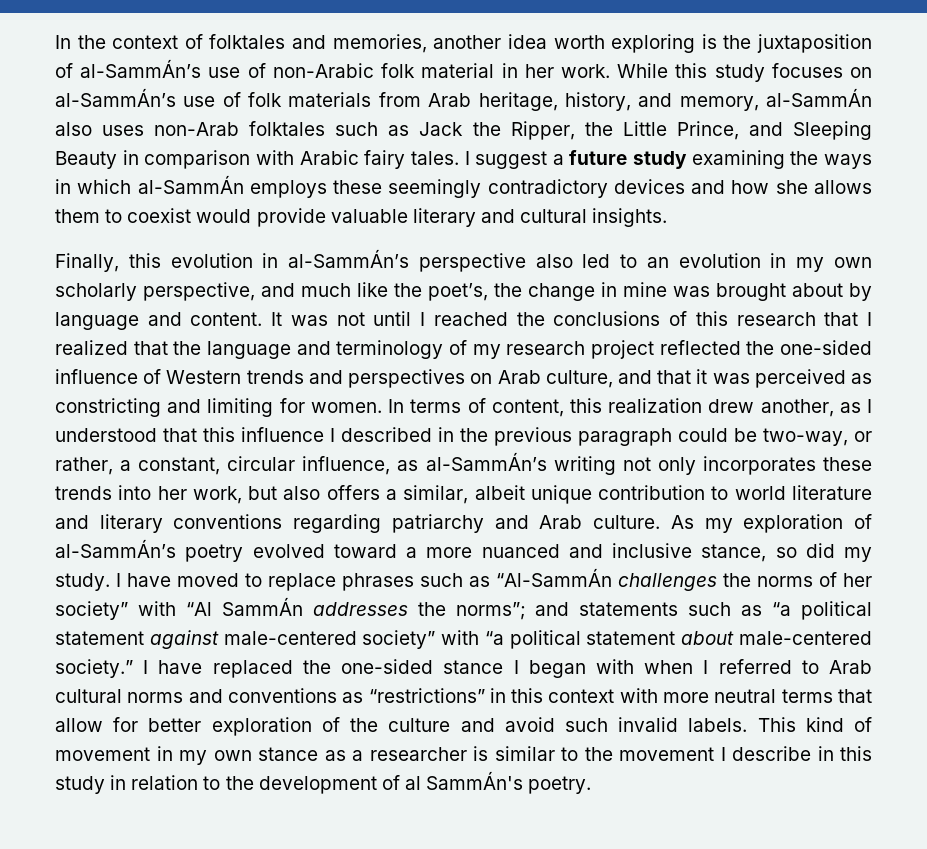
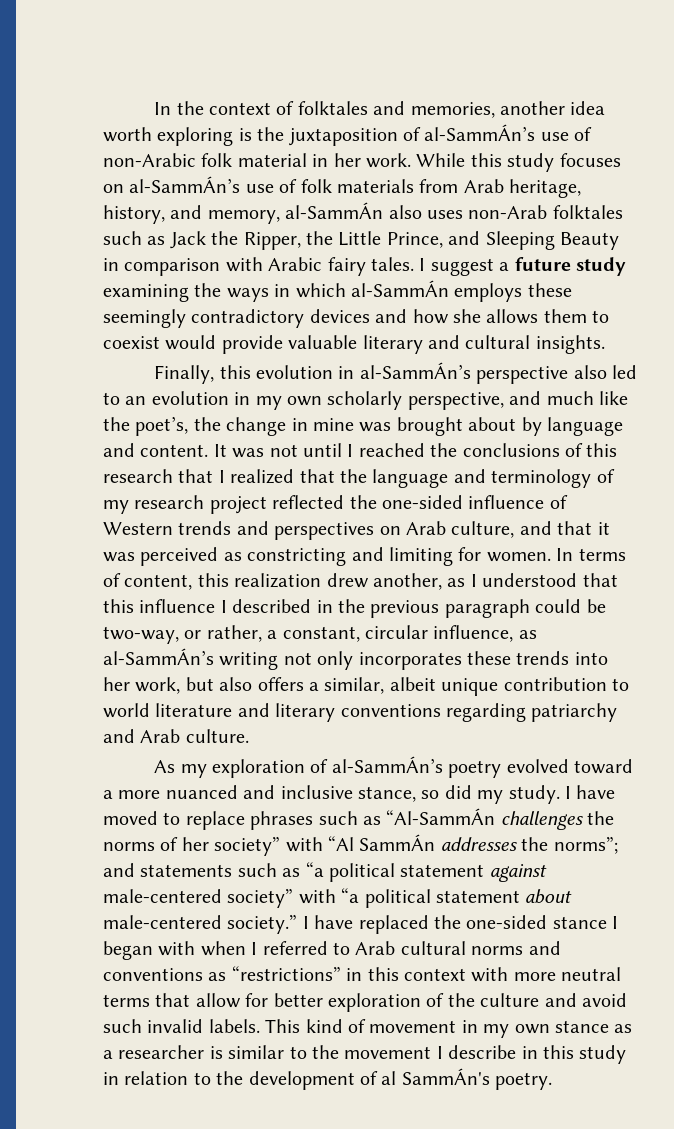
(661, 522) none -> (249, 736) //

